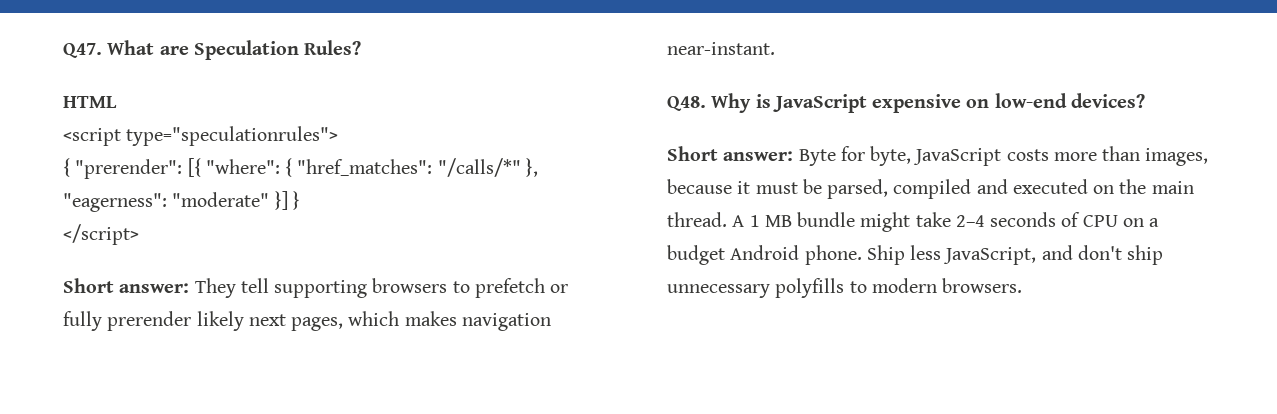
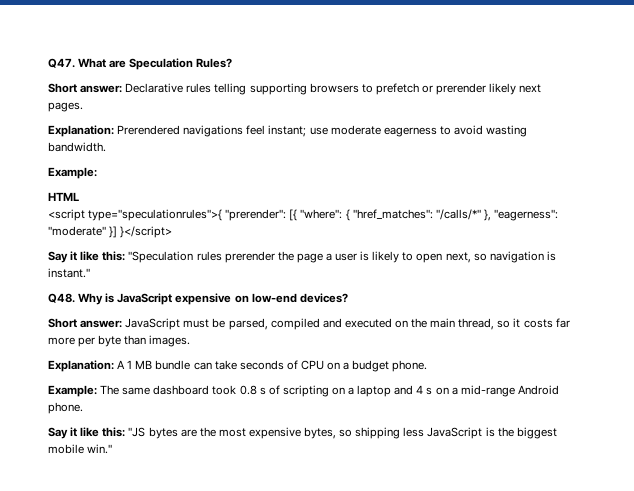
(362, 47) none -> [48,83,542,95] [48,102,83,112] [48,125,528,137] [48,142,106,152] [48,167,97,179] // Short answer: Declarative rules telling supporting browsers to prefetch or prerender likely next pages. // Explanation: Prerendered navigations feel instant; use moderate eagerness to avoid wasting bandwidth. // Example:
[126,126,339,146] [63,158,70,177] type="speculationrules"> // { -> [88,209,223,221] type="speculationrules">{
[292,191,300,210] [63,224,139,245] [63,278,569,298] [63,311,551,331] [667,42,775,55] } // </script> // Short answer: They tell supporting browsers to prefetch or fully prerender likely next pages, which makes navigation near-instant. -> [120,226,173,238] [48,251,556,263] [48,268,90,278] }</script> // Say it like this: "Speculation rules prerender the page a user is likely to open next, so navigation is instant."
[798,146,1209,166] [667,179,751,194] Byte for byte, JavaScript costs more than images, because it -> [125,318,181,330] JavaScript
[667,212,727,227] thread. -> [458,318,570,330] [48,335,191,347] [48,360,114,372] thread, so it costs far more per byte than images. // Explanation:
[860,212,985,232] might take 2–4 -> [193,360,237,370] can take
[730,245,1164,265] [667,278,1023,298] Android phone. Ship less JavaScript, and don't ship unnecessary polyfills to modern browsers. -> [392,360,428,372] [48,385,559,397] [48,402,83,414] [48,427,557,439] [48,444,113,454] phone. // Example: The same dashboard took 0.8 s of scripting on a laptop and 4 s on a mid-range Android phone. // Say it like this: "JS bytes are the most expensive bytes, so shipping less JavaScript is the biggest mobile win."

